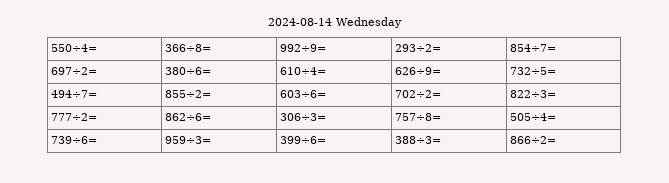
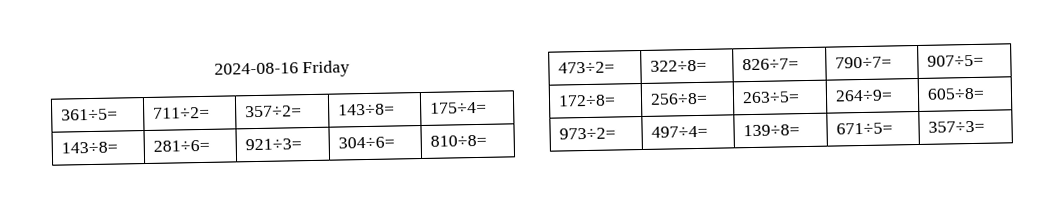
[268,17,402,28] [51,44,98,52] [165,44,212,52] [280,44,327,52] [395,44,442,52] [510,44,557,52] [51,67,98,75] [165,67,212,75] [280,67,327,75] [395,67,442,75] [510,67,557,75] [51,90,98,98] [165,90,212,98] [280,90,327,98] [395,90,442,98] [510,90,557,98] [51,113,98,121] [165,113,212,121] [280,113,327,121] [395,113,442,121] [510,113,557,121] [51,136,98,144] [165,136,212,144] [280,136,327,144] [395,136,442,144] [510,136,557,144] 2024-08-14 Wednesday // 550÷4= | 366÷8= | 992÷9= | 293÷2= | 854÷7= // 697÷2= | 380÷6= | 610÷4= | 626÷9= | 732÷5= // 494÷7= | 855÷2= | 603÷6= | 702÷2= | 822÷3= // 777÷2= | 862÷6= | 306÷3= | 757÷8= | 505÷4= // 739÷6= | 959÷3= | 399÷6= | 388÷3= | 866÷2= -> [213,60,351,78] [61,108,119,121] [153,106,211,119] [245,105,303,118] [338,103,396,116] [430,101,488,114] [61,141,119,154] [153,139,211,152] [245,138,303,151] [338,136,396,149] [430,134,488,147] [558,61,616,74] [650,59,708,72] [742,58,800,71] [835,56,893,69] [927,54,985,67] [558,94,617,107] [650,92,709,105] [742,91,801,104] [835,89,894,102] [927,87,986,100] [559,127,617,140] [651,125,709,138] [743,124,801,137] [836,122,894,135] [928,120,986,133] 2024-08-16 Friday // 361÷5= | 711÷2= | 357÷2= | 143÷8= | 175÷4= // 143÷8= | 281÷6= | 921÷3= | 304÷6= | 810÷8= // 473÷2= | 322÷8= | 826÷7= | 790÷7= | 907÷5= // 172÷8= | 256÷8= | 263÷5= | 264÷9= | 605÷8= // 973÷2= | 497÷4= | 139÷8= | 671÷5= | 357÷3=

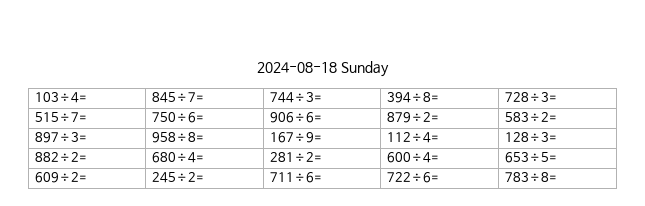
[213,60,351,78] [61,108,119,121] [153,106,211,119] [245,105,303,118] [338,103,396,116] [430,101,488,114] [61,141,119,154] [153,139,211,152] [245,138,303,151] [338,136,396,149] [430,134,488,147] [558,61,616,74] [650,59,708,72] [742,58,800,71] [835,56,893,69] [927,54,985,67] [558,94,617,107] [650,92,709,105] [742,91,801,104] [835,89,894,102] [927,87,986,100] [559,127,617,140] [651,125,709,138] [743,124,801,137] [836,122,894,135] [928,120,986,133] 2024-08-16 Friday // 361÷5= | 711÷2= | 357÷2= | 143÷8= | 175÷4= // 143÷8= | 281÷6= | 921÷3= | 304÷6= | 810÷8= // 473÷2= | 322÷8= | 826÷7= | 790÷7= | 907÷5= // 172÷8= | 256÷8= | 263÷5= | 264÷9= | 605÷8= // 973÷2= | 497÷4= | 139÷8= | 671÷5= | 357÷3= -> [257,61,389,77] [34,92,87,103] [151,92,204,103] [269,92,322,103] [386,92,439,103] [504,92,557,102] [34,112,87,122] [151,112,204,123] [269,112,322,123] [386,112,439,123] [504,112,557,122] [34,132,87,143] [151,132,204,143] [269,132,322,143] [386,132,439,143] [504,132,557,142] [34,152,87,162] [151,152,204,163] [269,152,322,162] [386,152,439,163] [504,152,557,163] [34,172,87,183] [151,172,204,183] [269,172,322,183] [386,172,439,183] [504,172,557,182] 2024-08-18 Sunday // 103÷4= | 845÷7= | 744÷3= | 394÷8= | 728÷3= // 515÷7= | 750÷6= | 906÷6= | 879÷2= | 583÷2= // 897÷3= | 958÷8= | 167÷9= | 112÷4= | 128÷3= // 882÷2= | 680÷4= | 281÷2= | 600÷4= | 653÷5= // 609÷2= | 245÷2= | 711÷6= | 722÷6= | 783÷8=

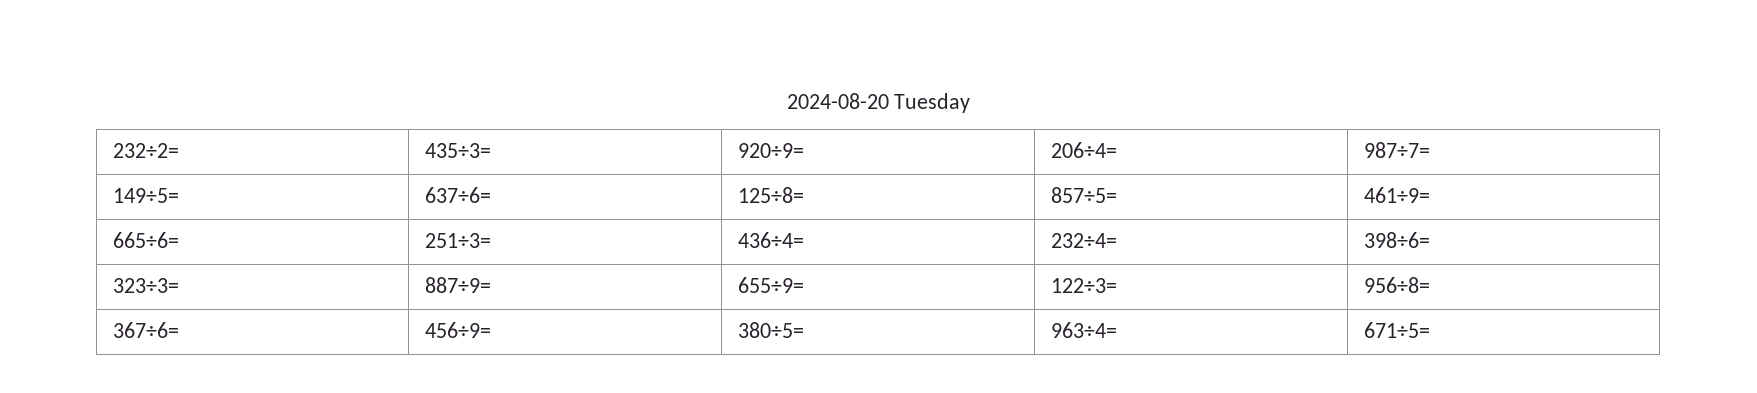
[257,61,389,77] [34,92,87,103] [151,92,204,103] [269,92,322,103] [386,92,439,103] [504,92,557,102] [34,112,87,122] [151,112,204,123] [269,112,322,123] [386,112,439,123] [504,112,557,122] [34,132,87,143] [151,132,204,143] [269,132,322,143] [386,132,439,143] [504,132,557,142] [34,152,87,162] [151,152,204,163] [269,152,322,162] [386,152,439,163] [504,152,557,163] [34,172,87,183] [151,172,204,183] [269,172,322,183] [386,172,439,183] [504,172,557,182] 2024-08-18 Sunday // 103÷4= | 845÷7= | 744÷3= | 394÷8= | 728÷3= // 515÷7= | 750÷6= | 906÷6= | 879÷2= | 583÷2= // 897÷3= | 958÷8= | 167÷9= | 112÷4= | 128÷3= // 882÷2= | 680÷4= | 281÷2= | 600÷4= | 653÷5= // 609÷2= | 245÷2= | 711÷6= | 722÷6= | 783÷8= -> [786,93,971,113] [112,143,179,158] [424,143,491,158] [737,143,804,158] [1050,142,1117,158] [1363,142,1430,158] [112,188,179,203] [424,187,491,203] [737,187,804,203] [1050,187,1117,203] [1363,187,1430,203] [112,232,179,248] [424,233,491,248] [737,232,804,248] [1050,233,1117,248] [1363,232,1430,248] [112,278,179,293] [424,277,491,293] [737,277,804,293] [1050,278,1117,293] [1363,277,1430,293] [112,322,179,338] [424,322,491,338] [737,322,804,338] [1050,322,1117,338] [1363,322,1430,338] 2024-08-20 Tuesday // 232÷2= | 435÷3= | 920÷9= | 206÷4= | 987÷7= // 149÷5= | 637÷6= | 125÷8= | 857÷5= | 461÷9= // 665÷6= | 251÷3= | 436÷4= | 232÷4= | 398÷6= // 323÷3= | 887÷9= | 655÷9= | 122÷3= | 956÷8= // 367÷6= | 456÷9= | 380÷5= | 963÷4= | 671÷5=

